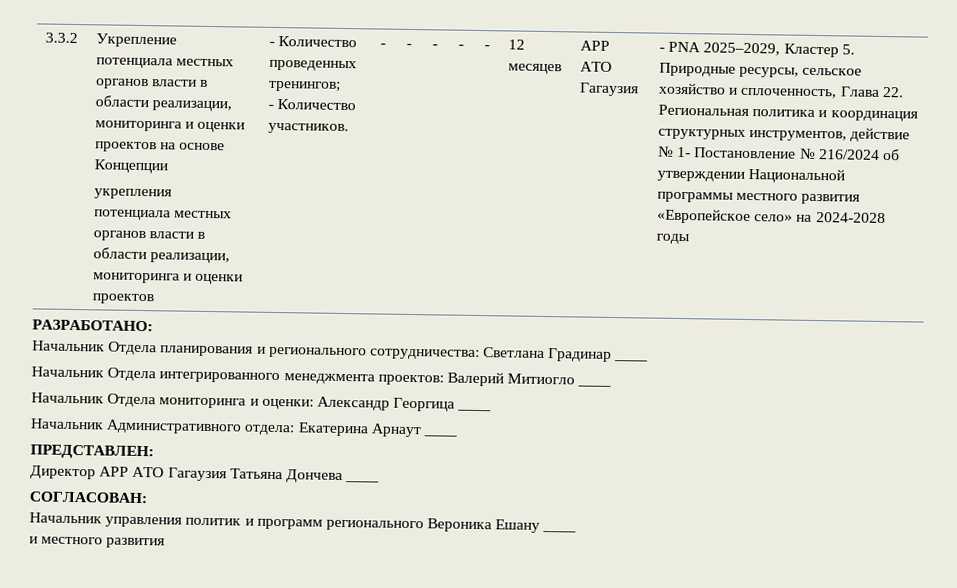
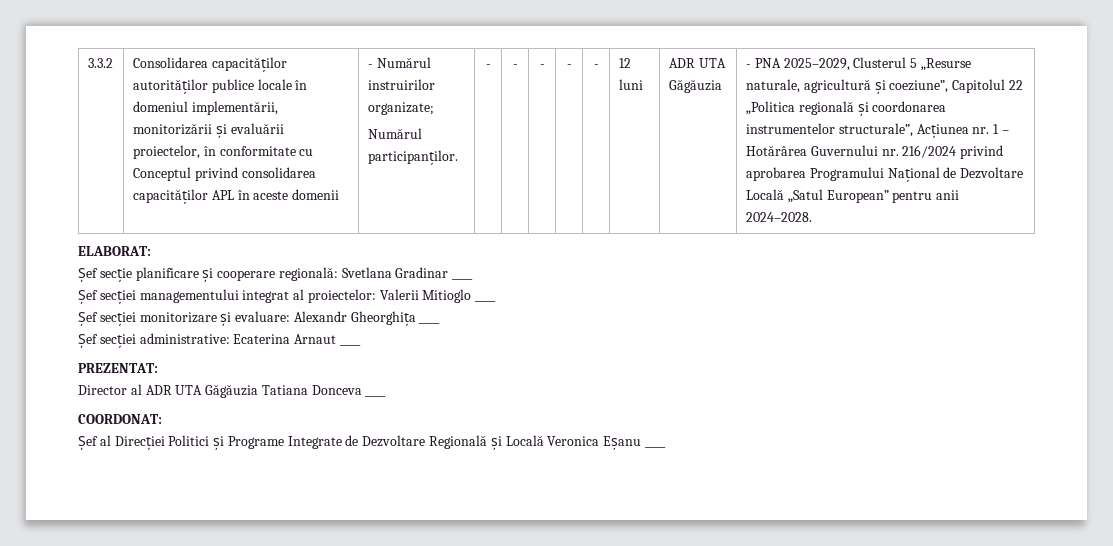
[96,33,178,48] [96,57,235,69] [96,78,209,90] [95,95,233,112] [95,120,246,133] [95,141,226,153] [94,159,169,174] [94,188,173,200] [94,209,233,221] [93,230,206,242] [93,247,231,264] [93,272,244,285] [92,293,155,305] [269,36,358,48] [269,59,358,72] [268,80,342,92] [268,99,357,111] [268,122,350,135] Укрепление потенциала местных органов власти в области реализации, мониторинга и оценки проектов на основе Концепции // укрепления потенциала местных органов власти в области реализации, мониторинга и оценки проектов | - Количество проведенных тренингов; // - Количество участников. -> [132,57,287,72] [132,79,308,94] [132,101,278,115] [132,123,284,138] [132,145,314,159] [132,167,316,181] [132,189,340,204] [367,57,431,68] [367,79,435,90] [367,102,434,115] [367,128,422,139] [367,150,458,165] Consolidarea capacităților autorităților publice locale în domeniul implementării, monitorizării și evaluării proiectelor, în conformitate cu Conceptul privind consolidarea capacităților APL în aceste domenii | - Numărul instruirilor organizate; // Numărul participanților.
[508,63,563,75] [580,40,611,51] [580,61,613,72] [579,82,640,97] месяцев | АРР АТО Гагаузия -> [618,79,643,90] [668,58,726,68] [668,79,722,93] luni | ADR UTA Găgăuzia
[783,43,855,58] [659,62,863,78] [658,82,904,99] [658,104,918,122] [658,127,911,143] [658,145,900,161] [657,167,846,184] [657,191,861,205] [657,208,886,225] [656,233,691,245] [32,319,153,332] [32,340,649,362] [31,366,612,387] [31,392,492,412] [30,418,457,438] [30,444,154,460] [30,465,380,483] [29,491,148,504] [29,512,577,533] [29,536,166,549] Кластер 5. Природные ресурсы, сельское хозяйство и сплоченность, Глава 22. Региональная политика и координация структурных инструментов, действие № 1- Постановление № 216/2024 об утверждении Национальной программы местного развития «Европейское село» на 2024-2028 годы // РАЗРАБОТАНО: // Начальник Отдела планирования и регионального сотрудничества: Светлана Градинар ____ // Начальник Отдела интегрированного менеджмента проектов: Валерий Митиогло ____ // Начальник Отдела мониторинга и оценки: Александр Георгица ____ // Начальник Административного отдела: Екатерина Арнаут ____ // ПРЕДСТАВЛЕН: // Директор АРР АТО Гагаузия Татьяна Дончева ____ // СОГЛАСОВАН: // Начальник управления политик и программ регионального Вероника Ешану ____ // и местного развития -> [853,57,971,71] [745,79,1023,94] [745,101,947,116] [745,123,1009,138] [745,145,1004,159] [745,167,1024,182] [745,189,960,203] [745,212,812,222] [78,246,151,256] [78,267,449,282] [452,278,474,280] [78,289,497,304] [78,311,441,326] [78,333,337,348] [339,344,361,346] [78,363,158,373] [78,384,362,398] [365,395,387,397] [78,414,162,424] [78,435,666,450] Clusterul 5 „Resurse naturale, agricultură și coeziune”, Capitolul 22 „Politica regională și coordonarea instrumentelor structurale”, Acțiunea nr. 1 – Hotărârea Guvernului nr. 216/2024 privind aprobarea Programului Național de Dezvoltare Locală „Satul European” pentru anii 2024–2028. // ELABORAT: // Șef secție planificare și cooperare regională: Svetlana Gradinar ____ // Șef secției managementului integrat al proiectelor: Valerii Mitioglo ____ // Șef secției monitorizare și evaluare: Alexandr Gheorghița ____ // Șef secției administrative: Ecaterina Arnaut ____ // PREZENTAT: // Director al ADR UTA Găgăuzia Tatiana Donceva ____ // COORDONAT: // Șef al Direcției Politici și Programe Integrate de Dezvoltare Regională și Locală Veronica Eșanu ____

